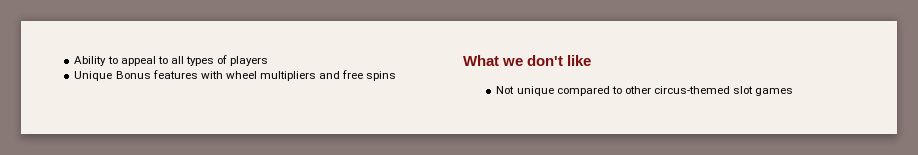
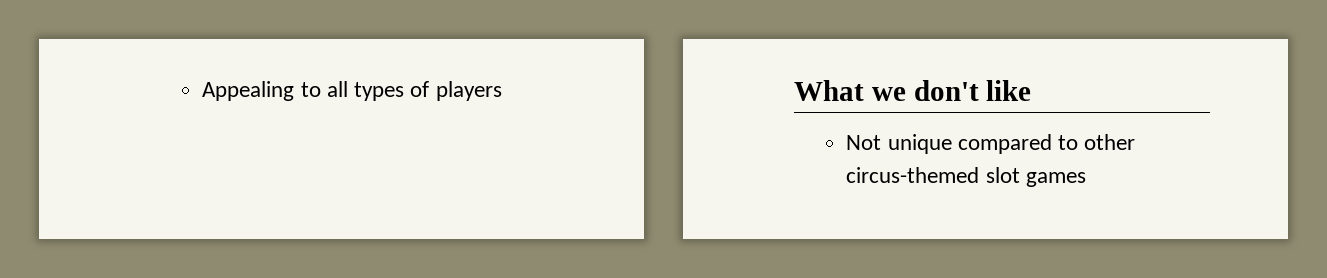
[74,56,156,66] Ability to appeal -> [202,81,295,101] Appealing
[74,70,397,81] // Unique Bonus features with wheel multipliers and free spins -> (502, 91) none

